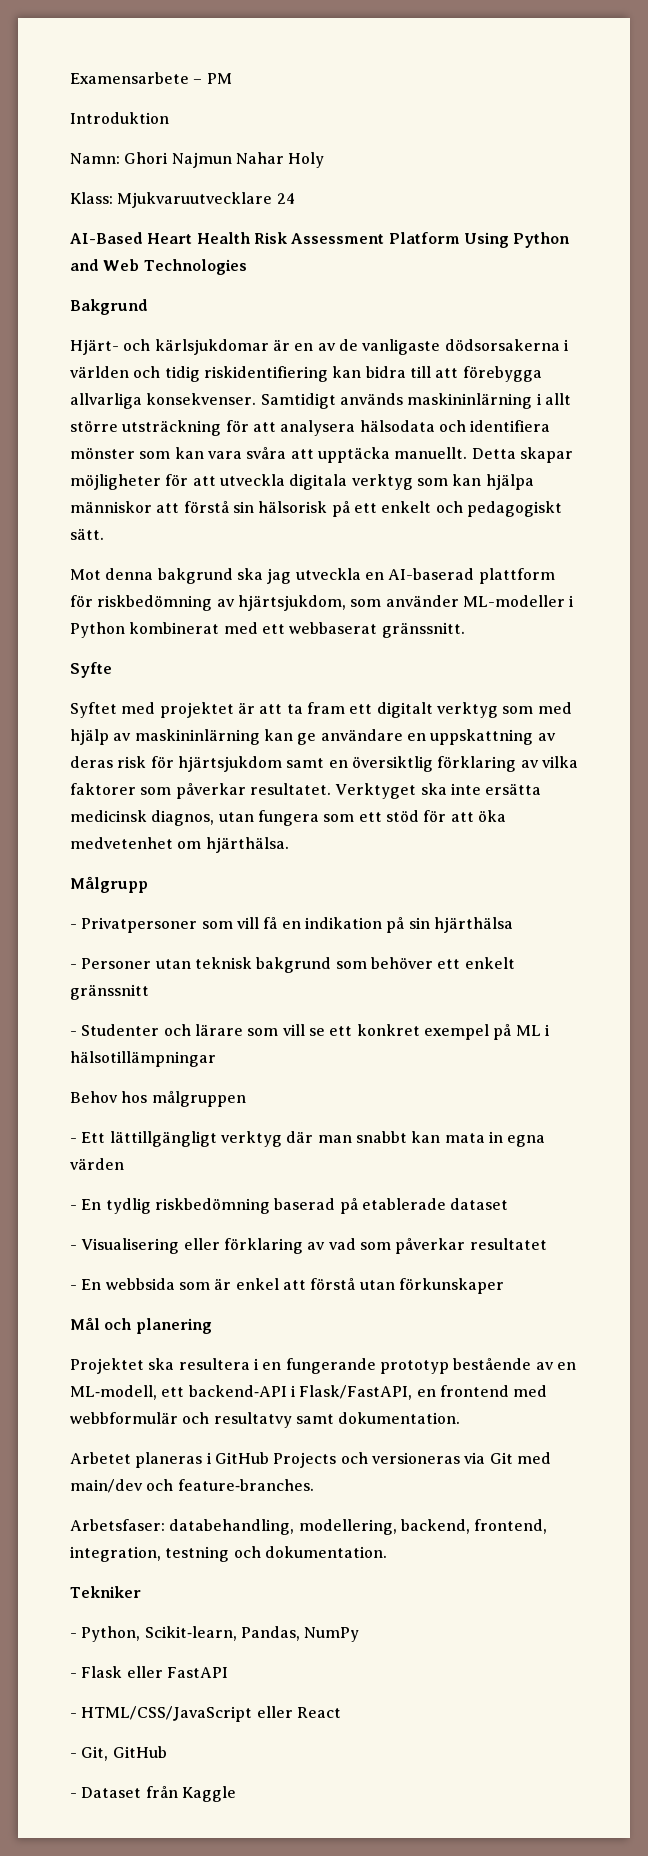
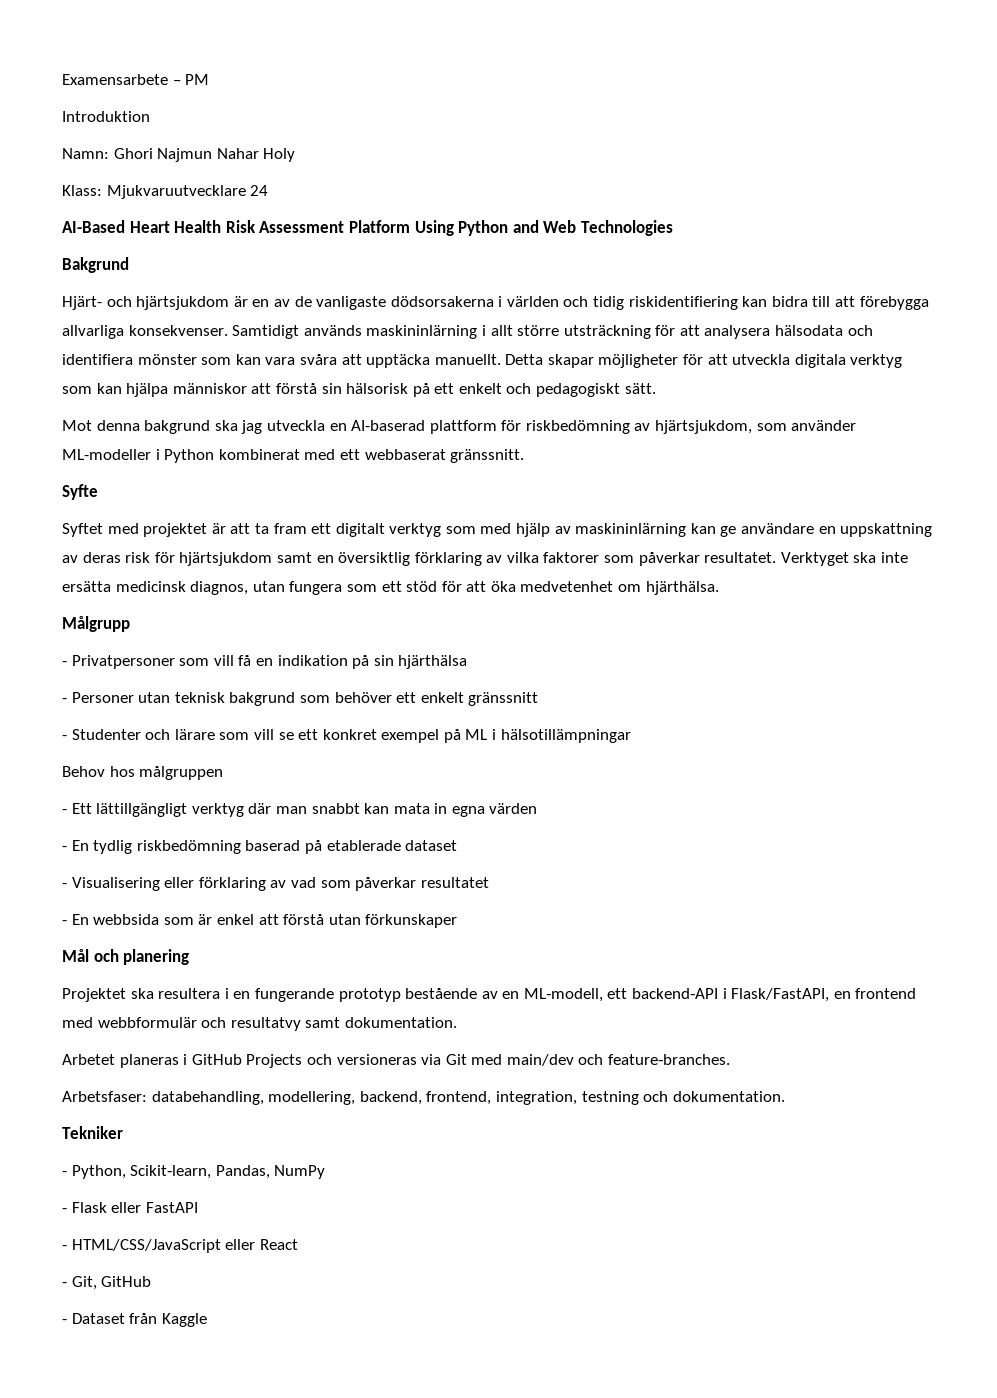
[154,339,269,355] kärlsjukdomar -> [136,296,230,310] hjärtsjukdom

